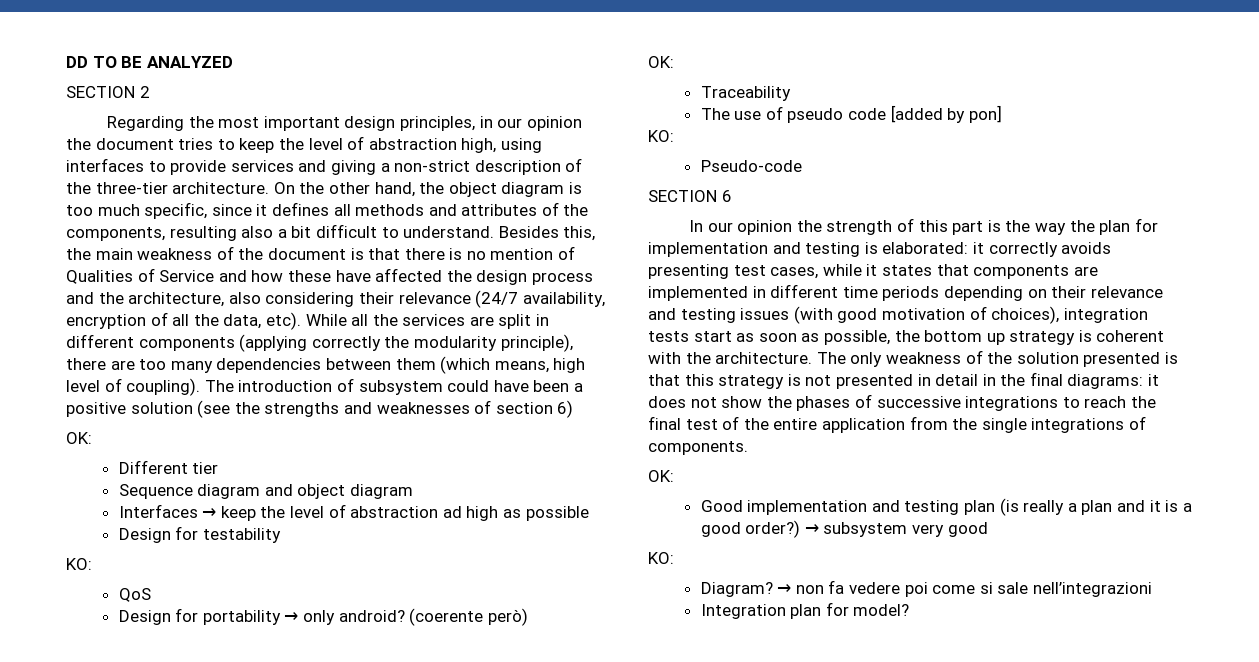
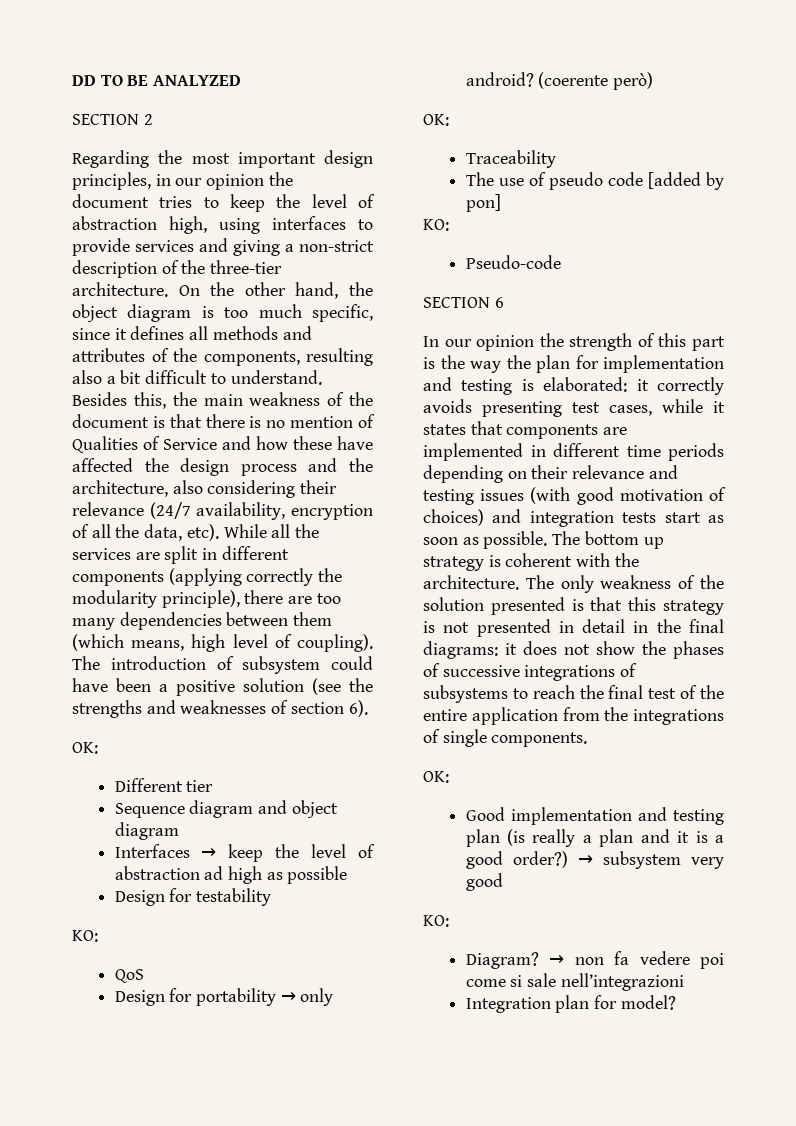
[557,400,574,418] 6) -> [348,700,368,717] 6).
[991,306,1060,324] choices), -> [423,509,522,526] choices) and
[823,330,920,345] possible, the -> [483,531,581,549] possible. The
(1059, 403) none -> [620,663,638,677] [423,685,508,703] of subsystems
[981,416,1146,433] single integrations of -> [633,709,724,725] [423,729,487,747] integrations of single

